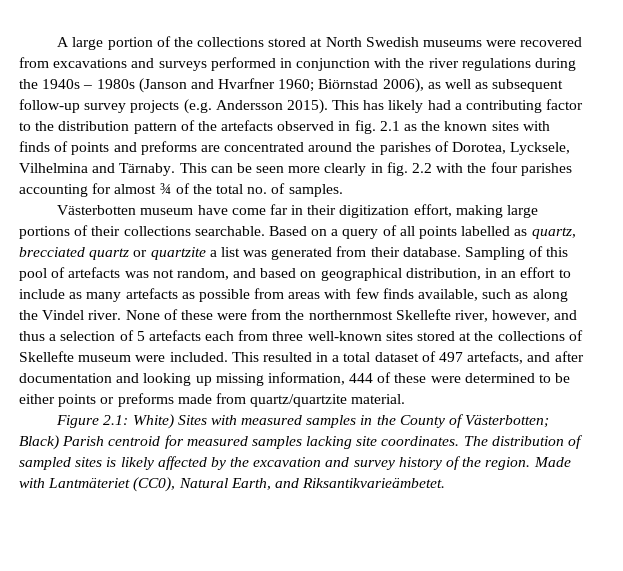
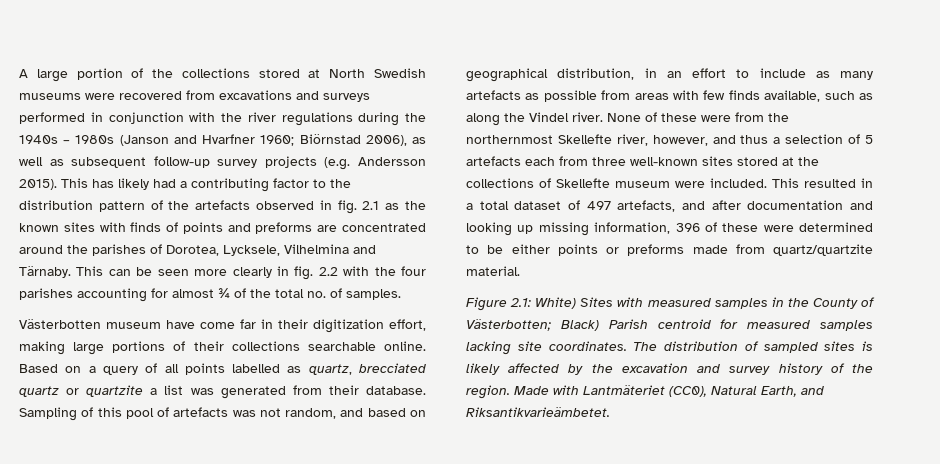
[194,226,265,236] searchable. -> [307,341,426,351] searchable online.
[349,373,374,383] 444 -> [675,223,700,232] 396

